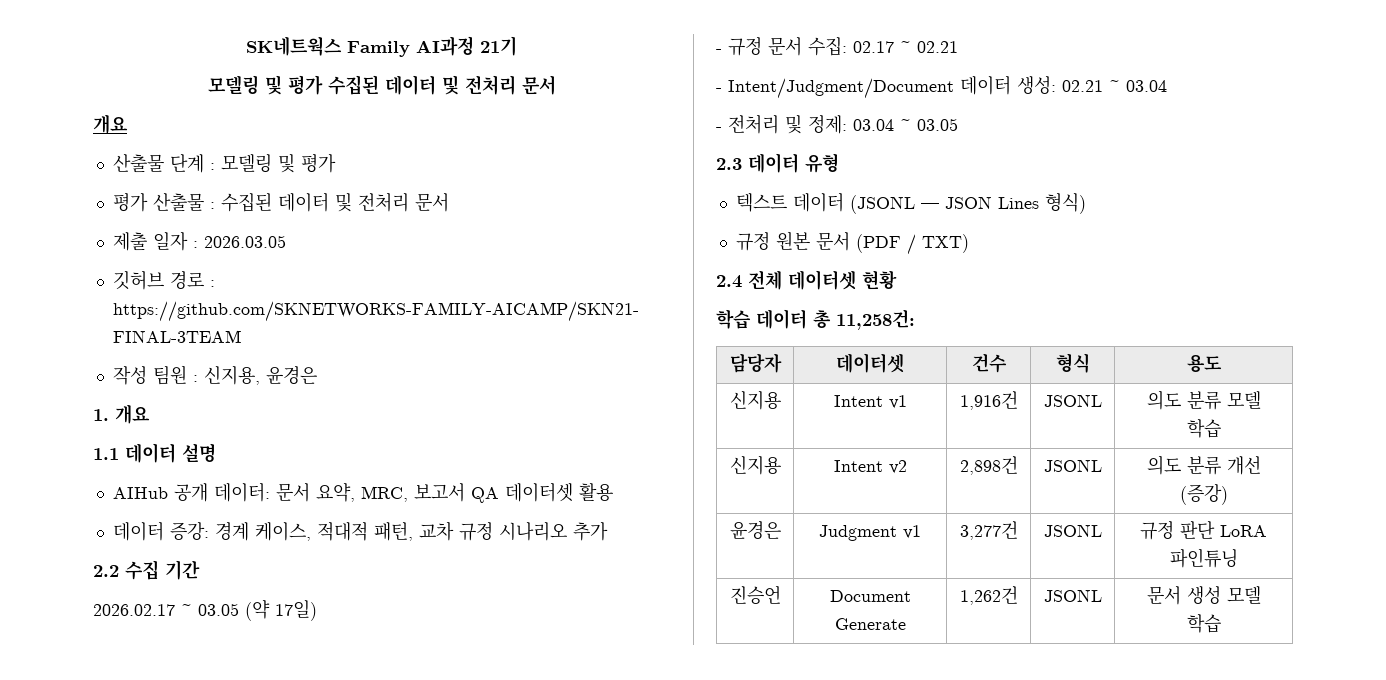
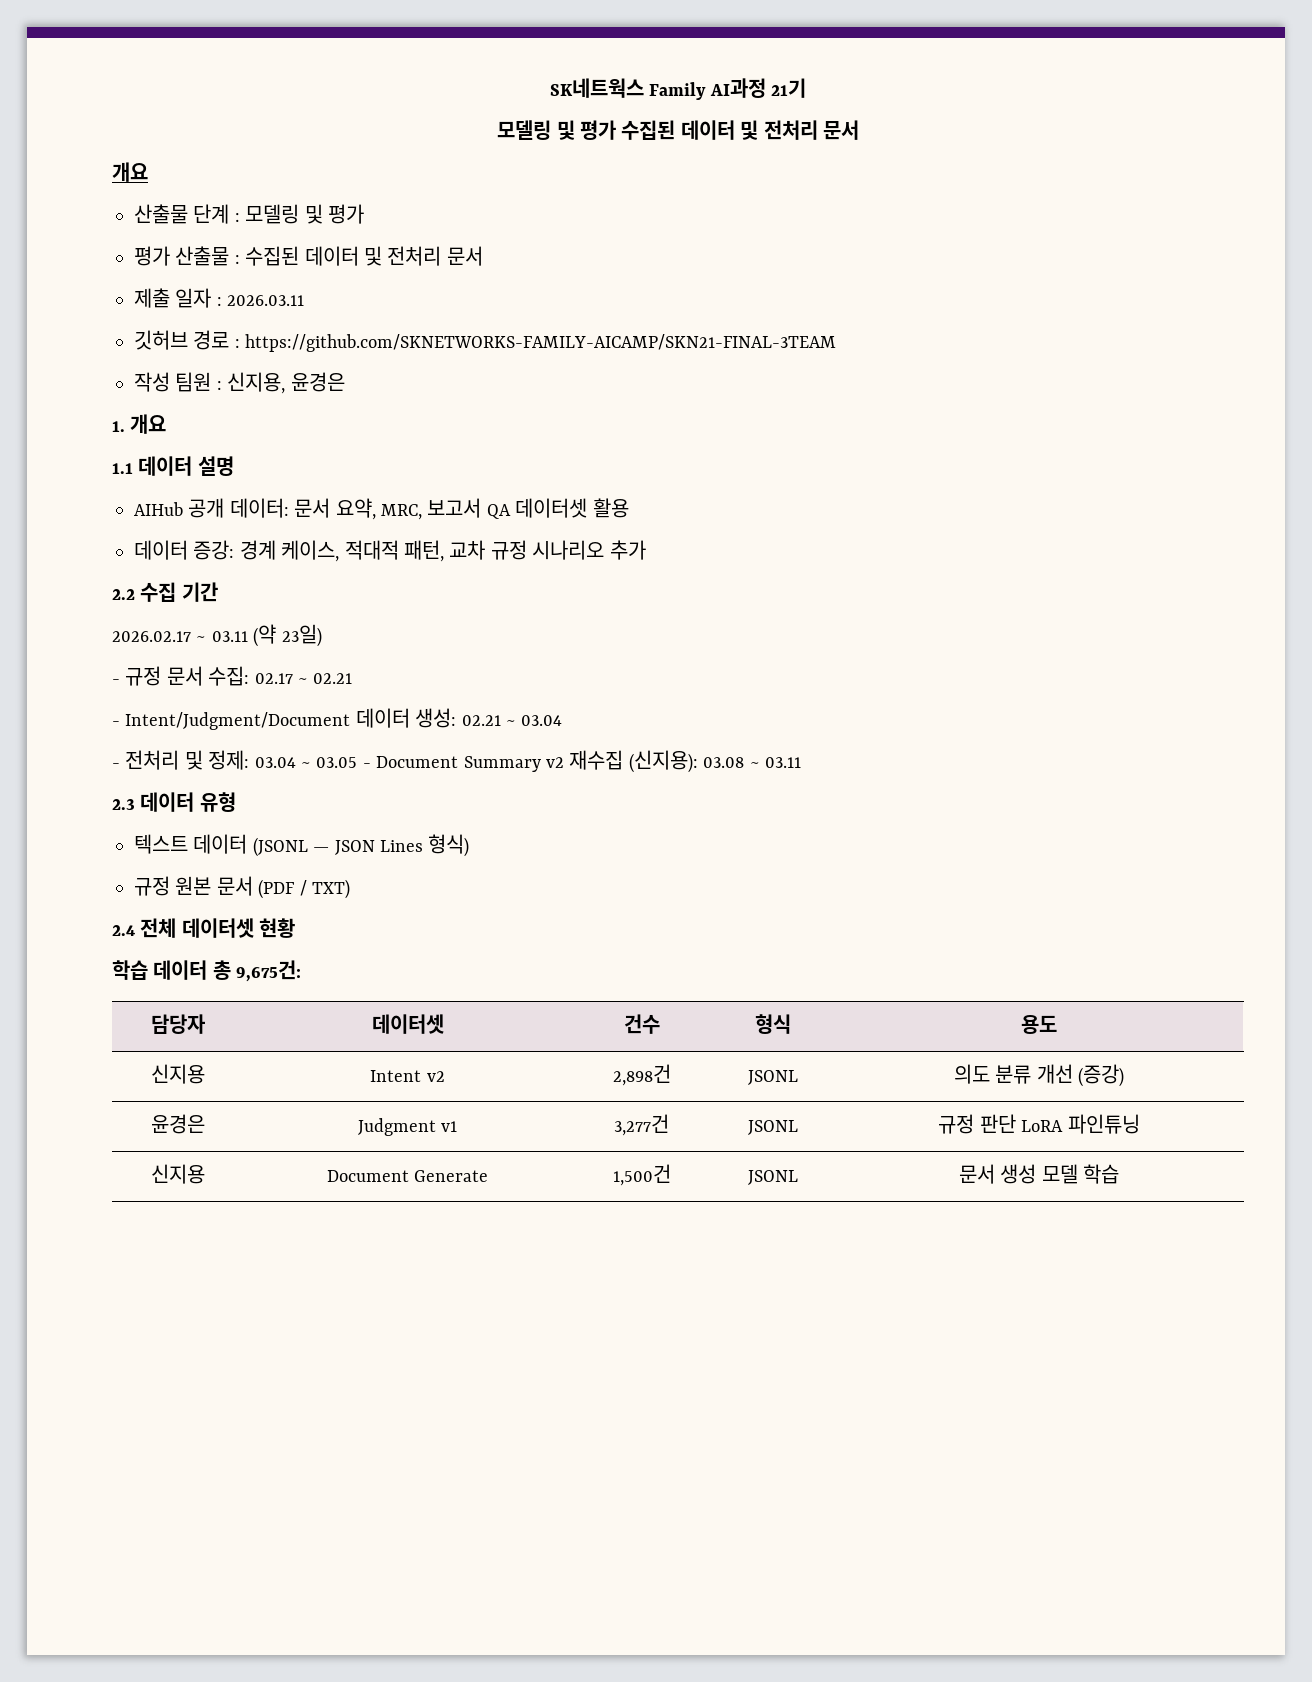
[203,235,286,248] 2026.03.05 -> [227,295,305,306] 2026.03.11
[198,599,317,621] 03.05 (약 17일) -> [211,624,322,647] 03.11 (약 23일)
(958, 124) none -> [362,750,801,773] - Document Summary v2 재수집 (신지용): 03.08 ~ 03.11
[836,309,915,330] 11,258건: -> [236,960,302,982] 9,675건:
[729,390,781,410] [833,395,907,409] [959,391,1018,410] [1043,394,1102,407] [1146,390,1261,410] [1186,419,1221,438] // 신지용 | Intent v1 | 1,916건 | JSONL | 의도 분류 모델 학습 -> (1057, 1024) none
[729,585,781,604] 진승언 -> [150,1164,205,1184] 신지용
[959,586,1018,605] 1,262건 -> [612,1164,671,1186] 1,500건

